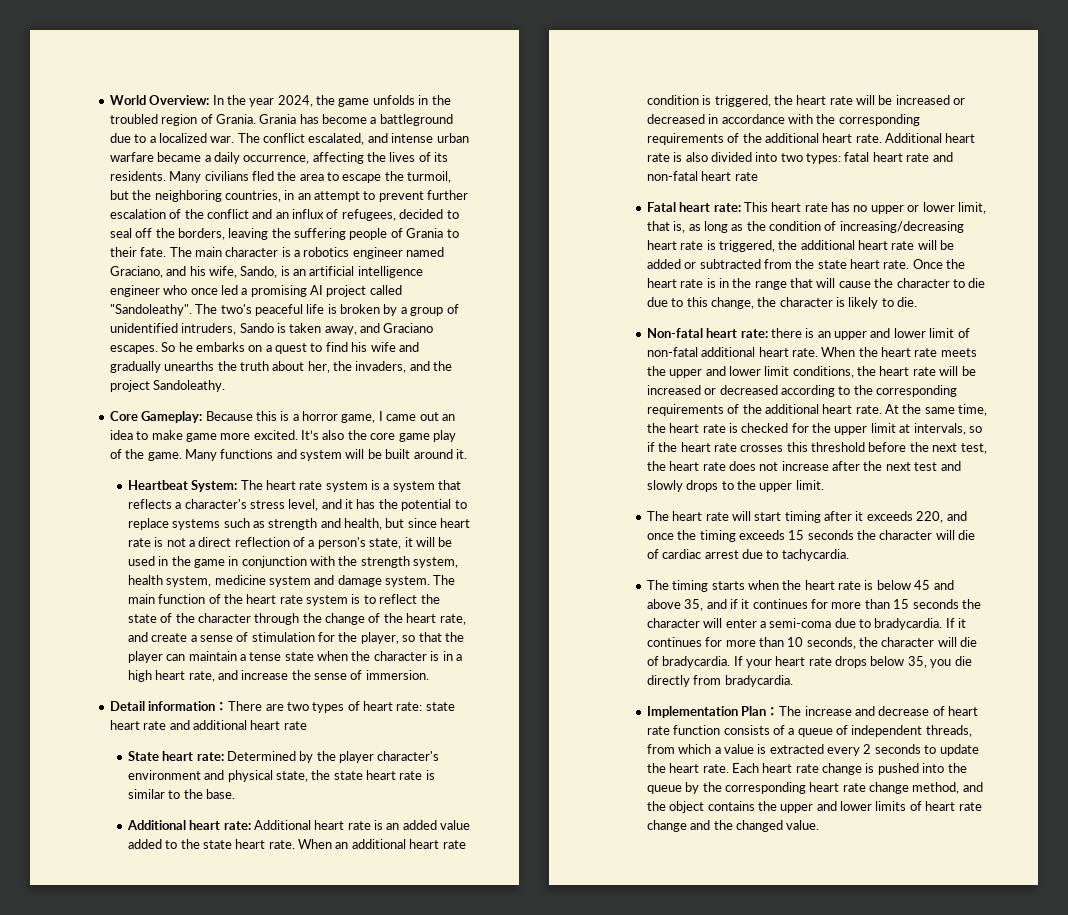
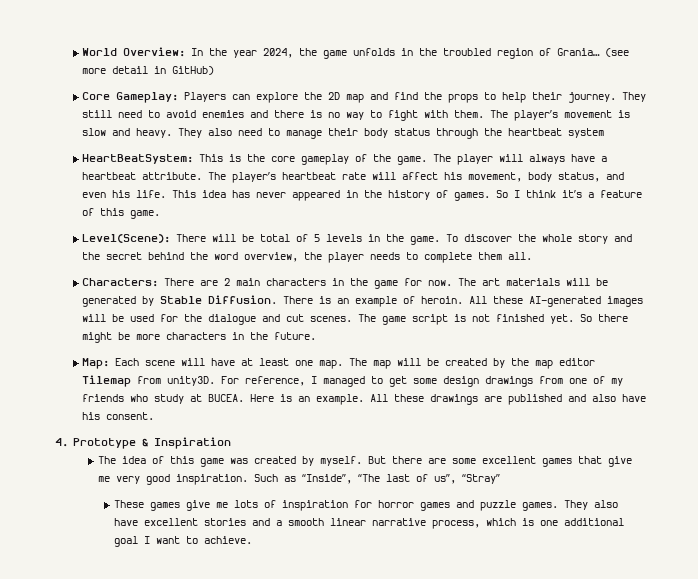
[215,114,453,126] [109,133,469,145] [109,152,449,164] [109,171,452,183] [109,190,469,202] [109,209,459,221] [109,228,459,240] [109,247,445,259] [109,266,423,278] [109,285,402,297] [109,304,459,316] [109,323,434,335] [109,342,419,354] [109,361,453,373] [109,380,226,392] [109,411,455,423] [109,430,456,442] [109,449,467,461] [127,480,462,492] [127,499,467,511] [127,518,471,530] [127,537,453,549] [127,556,459,568] [127,575,456,587] [127,594,440,606] [127,613,466,625] [127,632,464,644] [127,651,462,663] [127,670,429,682] [109,701,455,713] [109,720,307,730] [127,751,440,763] [127,770,435,782] [127,789,235,799] [126,820,471,830] [127,839,466,849] [646,95,966,107] [646,114,920,126] [646,133,976,145] [646,152,953,164] [646,171,758,181] [646,202,986,214] [646,221,964,233] [646,240,955,252] [646,259,966,269] [646,278,986,290] [646,297,918,309] [646,328,970,340] [646,347,977,357] [646,366,976,378] [646,385,958,397] [646,404,988,416] [646,423,982,435] [646,442,987,454] [646,461,961,471] [646,480,824,492] [646,511,967,523] [646,530,976,542] [646,549,849,561] [646,580,954,592] [646,599,981,611] [646,618,967,630] [646,637,978,649] [646,656,972,668] [646,675,793,687] [646,706,979,718] [646,725,972,737] [646,744,979,756] [646,763,967,775] [646,782,983,794] [646,801,982,813] [646,820,820,832] Grania. Grania has become a battleground due to a localized war. The conflict escalated, and intense urban warfare became a daily occurrence, affecting the lives of its residents. Many civilians fled the area to escape the turmoil, but the neighboring countries, in an attempt to prevent further escalation of the conflict and an influx of refugees, decided to seal off the borders, leaving the suffering people of Grania to their fate. The main character is a robotics engineer named Graciano, and his wife, Sando, is an artificial intelligence engineer who once led a promising AI project called "Sandoleathy". The two's peaceful life is broken by a group of unidentified intruders, Sando is taken away, and Graciano escapes. So he embarks on a quest to find his wife and gradually unearths the truth about her, the invaders, and the project Sandoleathy. // Core Gameplay: Because this is a horror game, I came out an idea to make game more excited. It’s also the core game play of the game. Many functions and system will be built around it. // Heartbeat System: The heart rate system is a system that reflects a character's stress level, and it has the potential to replace systems such as strength and health, but since heart rate is not a direct reflection of a person's state, it will be used in the game in conjunction with the strength system, health system, medicine system and damage system. The main function of the heart rate system is to reflect the state of the character through the change of the heart rate, and create a sense of stimulation for the player, so that the player can maintain a tense state when the character is in a high heart rate, and increase the sense of immersion. // Detail information：There are two types of heart rate: state heart rate and additional heart rate // State heart rate: Determined by the player character's environment and physical state, the state heart rate is similar to the base. // Additional heart rate: Additional heart rate is an added value added to the state heart rate. When an additional heart rate condition is triggered, the heart rate will be increased or decreased in accordance with the corresponding requirements of the additional heart rate. Additional heart rate is also divided into two types: fatal heart rate and non-fatal heart rate // Fatal heart rate: This heart rate has no upper or lower limit, that is, as long as the condition of increasing/decreasing heart rate is triggered, the additional heart rate will be added or subtracted from the state heart rate. Once the heart rate is in the range that will cause the character to die due to this change, the character is likely to die. // Non-fatal heart rate: there is an upper and lower limit of non-fatal additional heart rate. When the heart rate meets the upper and lower limit conditions, the heart rate will be increased or decreased according to the corresponding requirements of the additional heart rate. At the same time, the heart rate is checked for the upper limit at intervals, so if the heart rate crosses this threshold before the next test, the heart rate does not increase after the next test and slowly drops to the upper limit. // The heart rate will start timing after it exceeds 220, and once the timing exceeds 15 seconds the character will die of cardiac arrest due to tachycardia. // The timing starts when the heart rate is below 45 and above 35, and if it continues for more than 15 seconds the character will enter a semi-coma due to bradycardia. If it continues for more than 10 seconds, the character will die of bradycardia. If your heart rate drops below 35, you die directly from bradycardia. // Implementation Plan：The increase and decrease of heart rate function consists of a queue of independent threads, from which a value is extracted every 2 seconds to update the heart rate. Each heart rate change is pushed into the queue by the corresponding heart rate change method, and the object contains the upper and lower limits of heart rate change and the changed value. -> [557,48,630,57] [82,66,215,75] [82,92,647,103] [82,110,631,121] [82,128,605,139] [82,154,608,165] [82,172,625,183] [82,190,643,201] [82,208,161,219] [82,234,633,245] [82,252,533,263] [82,278,609,289] [82,295,644,307] [82,314,629,325] [82,332,317,343] [82,358,596,369] [82,375,624,387] [82,394,647,405] [82,412,155,420] [55,437,232,449] [97,456,632,467] [97,474,500,485] [113,500,618,511] [113,518,624,529] [113,536,252,547] Grania… (see more detail in GitHub) // Core Gameplay: Players can explore the 2D map and find the props to help their journey. They still need to avoid enemies and there is no way to fight with them. The player’s movement is slow and heavy. They also need to manage their body status through the heartbeat system // HeartBeatSystem: This is the core gameplay of the game. The player will always have a heartbeat attribute. The player’s heartbeat rate will affect his movement, body status, and even his life. This idea has never appeared in the history of games. So I think it’s a feature of this game. // Level(Scene): There will be total of 5 levels in the game. To discover the whole story and the secret behind the word overview, the player needs to complete them all. // Characters: There are 2 main characters in the game for now. The art materials will be generated by Stable Diffusion. There is an example of heroin. All these AI-generated images will be used for the dialogue and cut scenes. The game script is not finished yet. So there might be more characters in the future. // Map: Each scene will have at least one map. The map will be created by the map editor Tilemap from unity3D. For reference, I managed to get some design drawings from one of my friends who study at BUCEA. Here is an example. All these drawings are published and also have his consent. // 4. Prototype & Inspiration // The idea of this game was created by myself. But there are some excellent games that give me very good inspiration. Such as “Inside”, “The last of us”, “Stray” // These games give me lots of inspiration for horror games and puzzle games. They also have excellent stories and a smooth linear narrative process, which is one additional goal I want to achieve.

